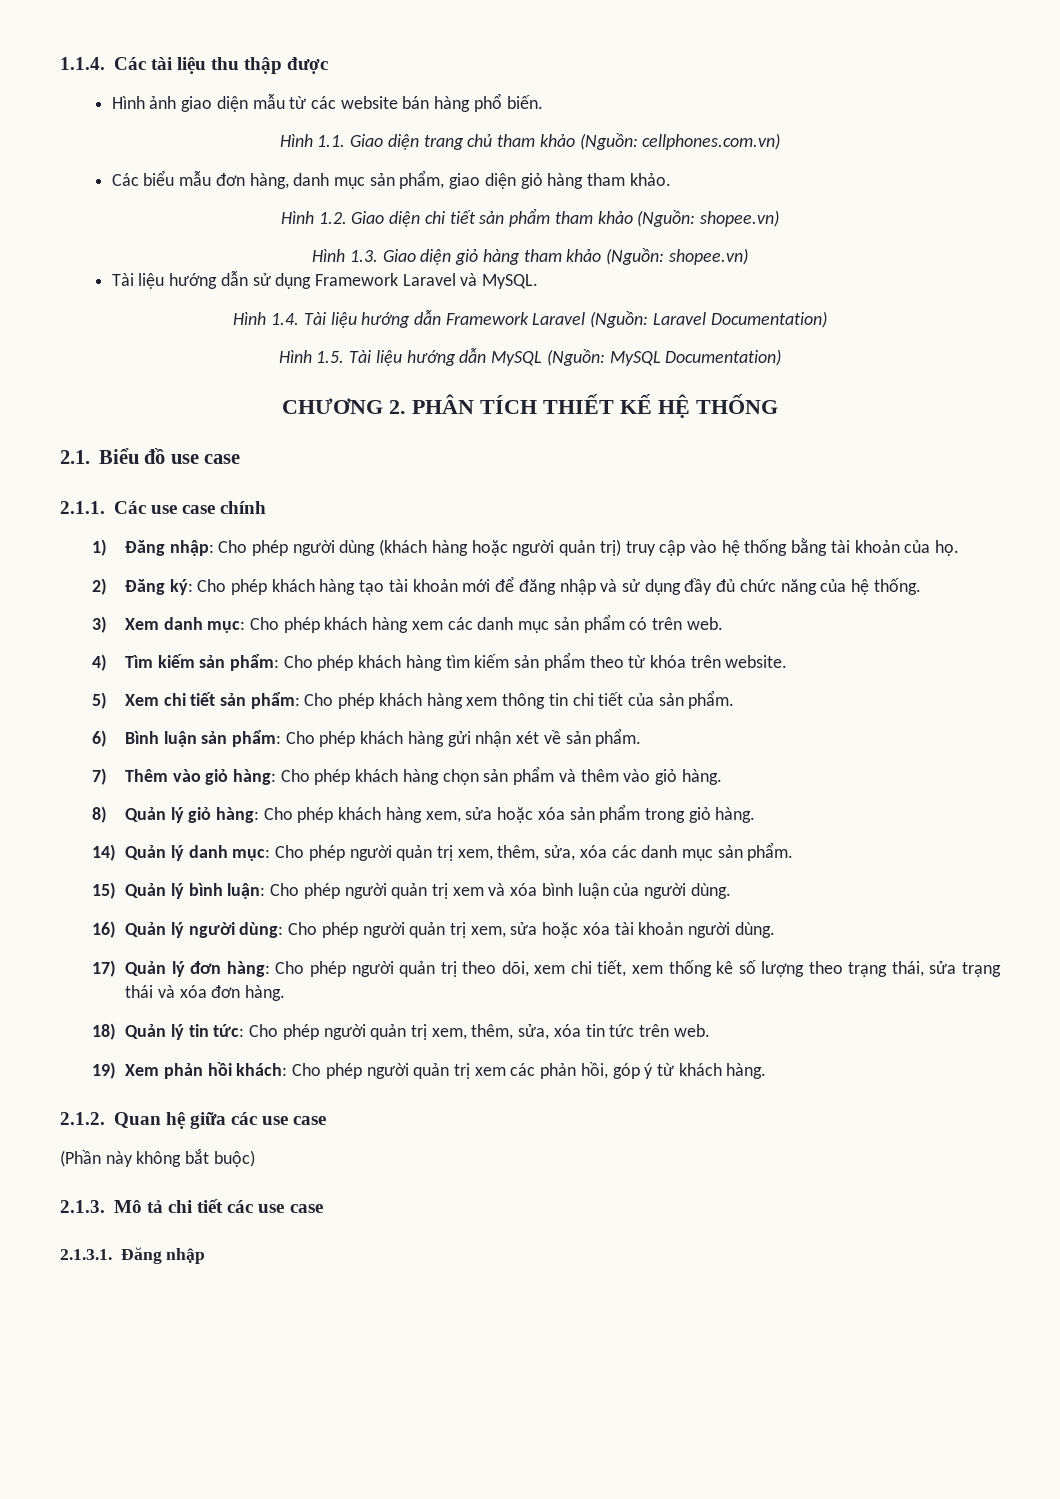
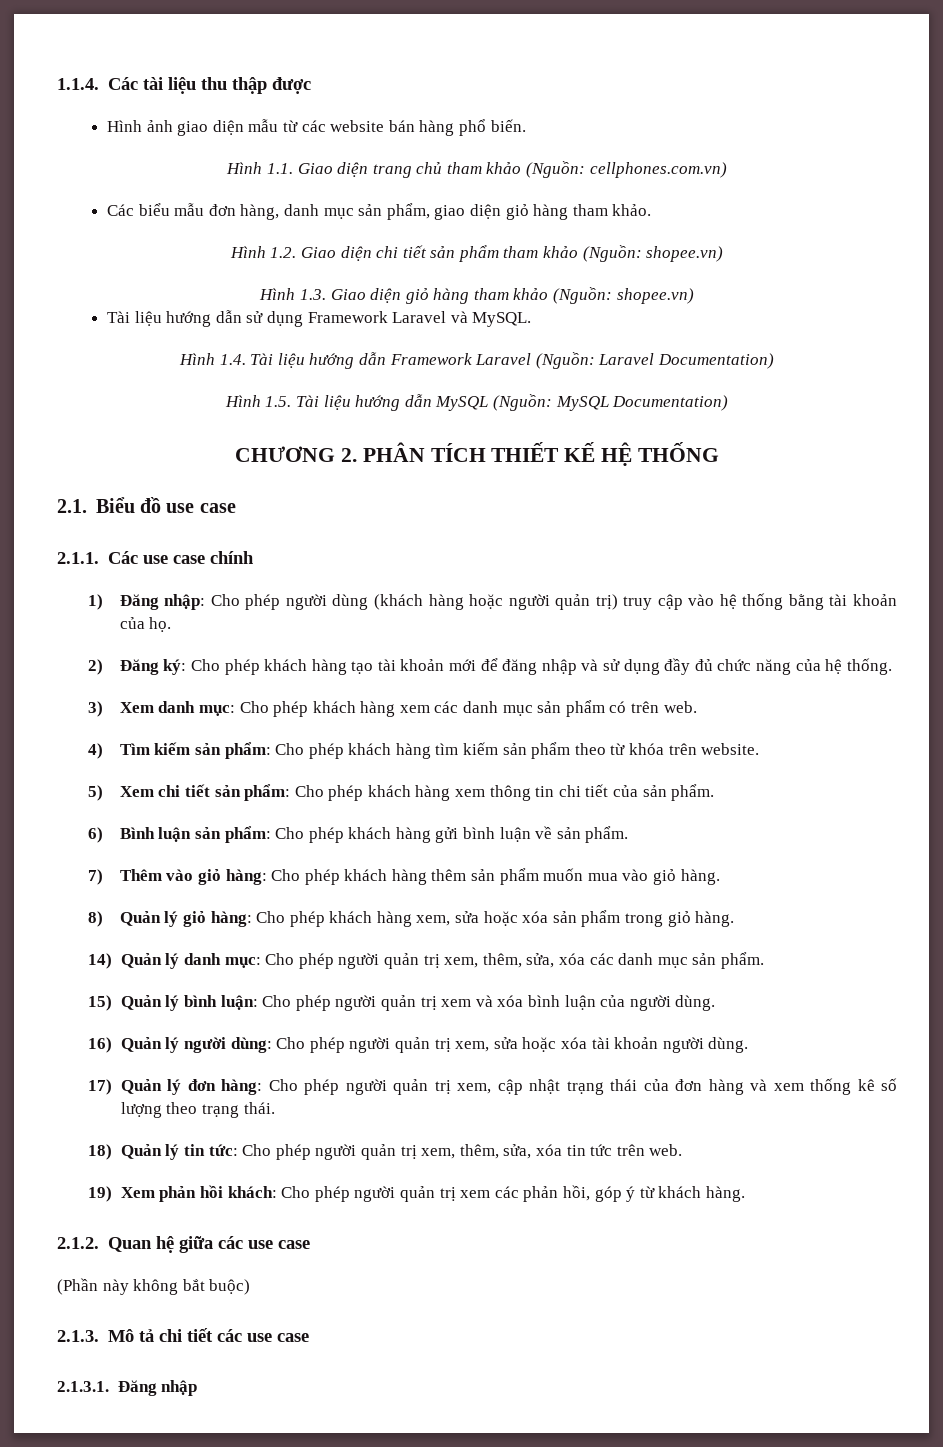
[475,731,540,747] nhận xét -> [463,827,531,842] bình luận
[442,766,619,785] chọn sản phẩm và thêm -> [431,868,618,885] thêm sản phẩm muốn mua
[462,960,627,977] theo dõi, xem chi tiết, -> [457,1079,768,1095] xem, cập nhật trạng thái của đơn hàng và
[891,961,1001,977] [125,985,286,1001] thái, sửa trạng thái và xóa đơn hàng. -> [243,1102,275,1114] thái.

